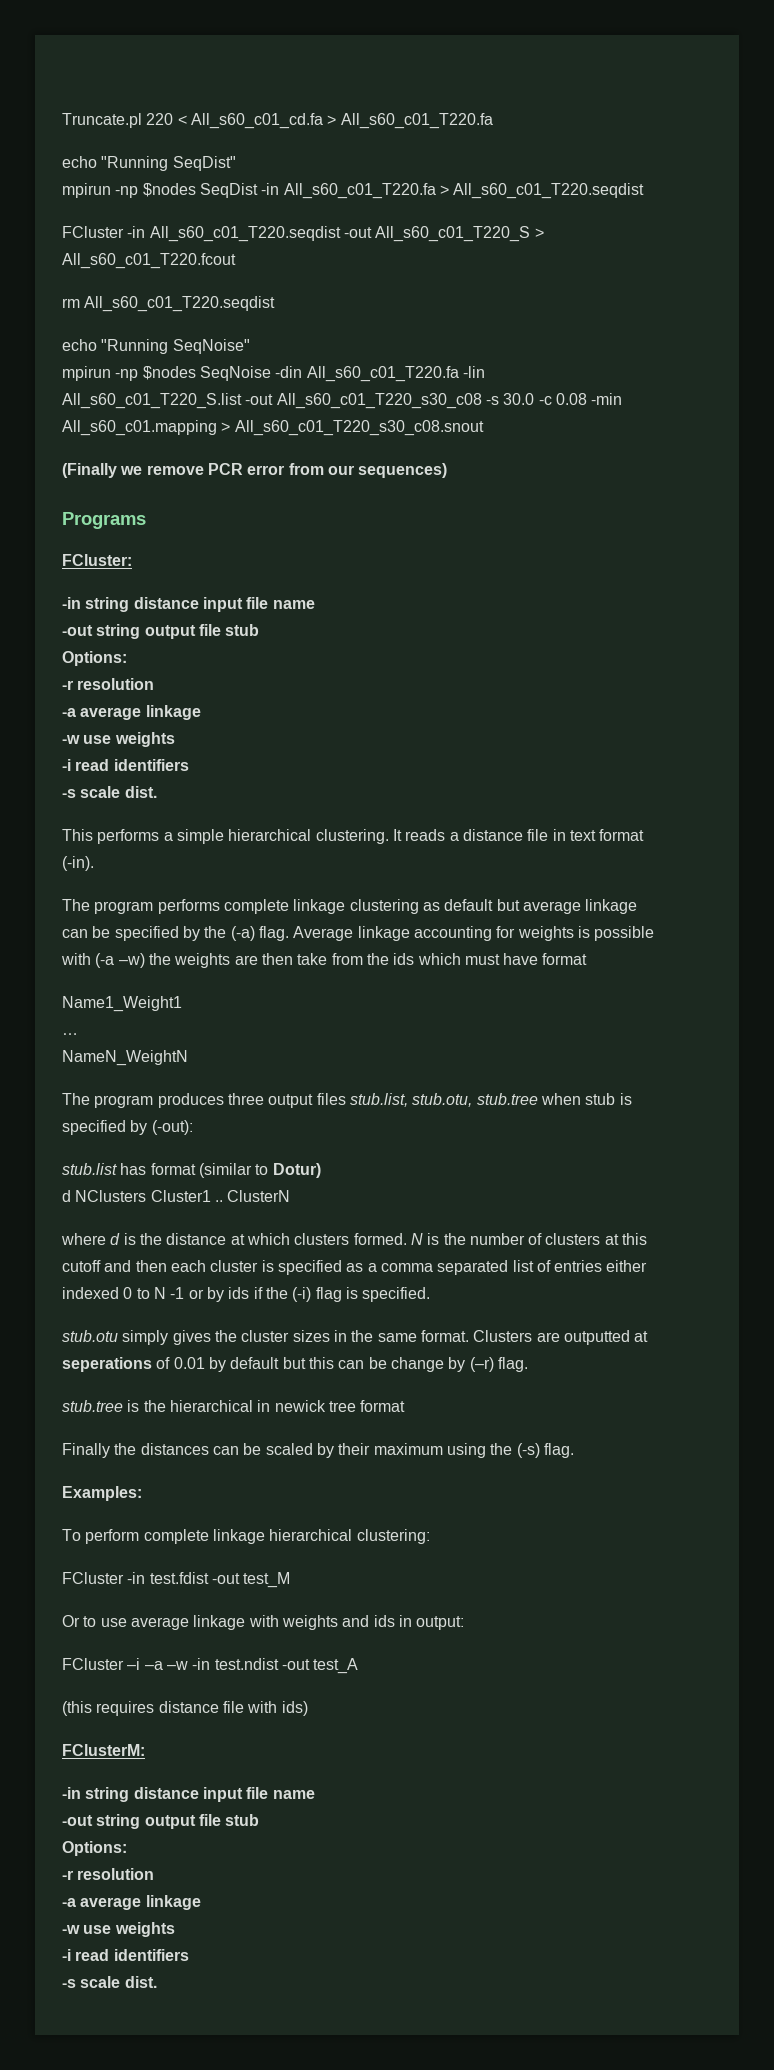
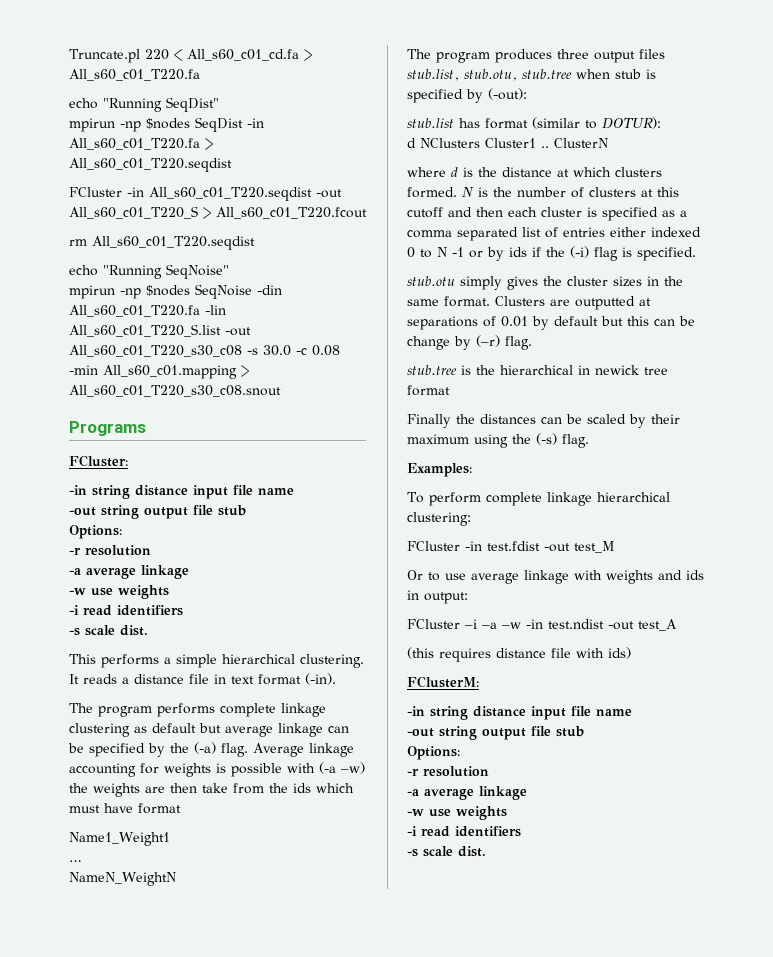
[62,463,448,478] // (Finally we remove PCR error from our sequences) -> (281, 391) none
[272,1163,321,1178] Dotur) -> [602,117,661,129] DOTUR):
[62,1357,152,1372] seperations -> [407,316,478,330] separations

